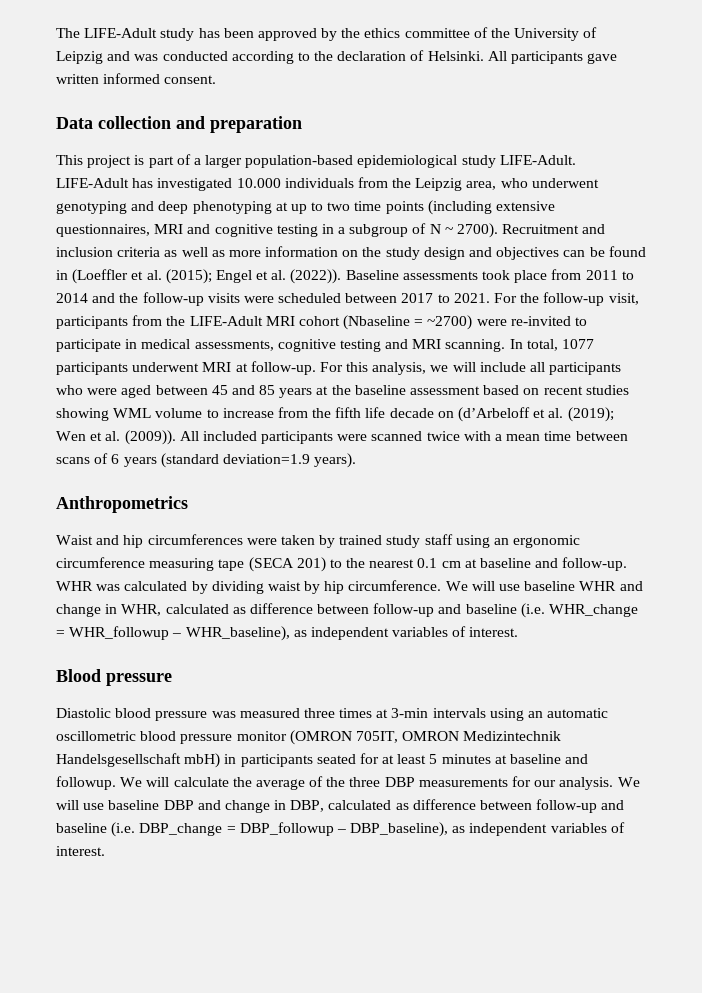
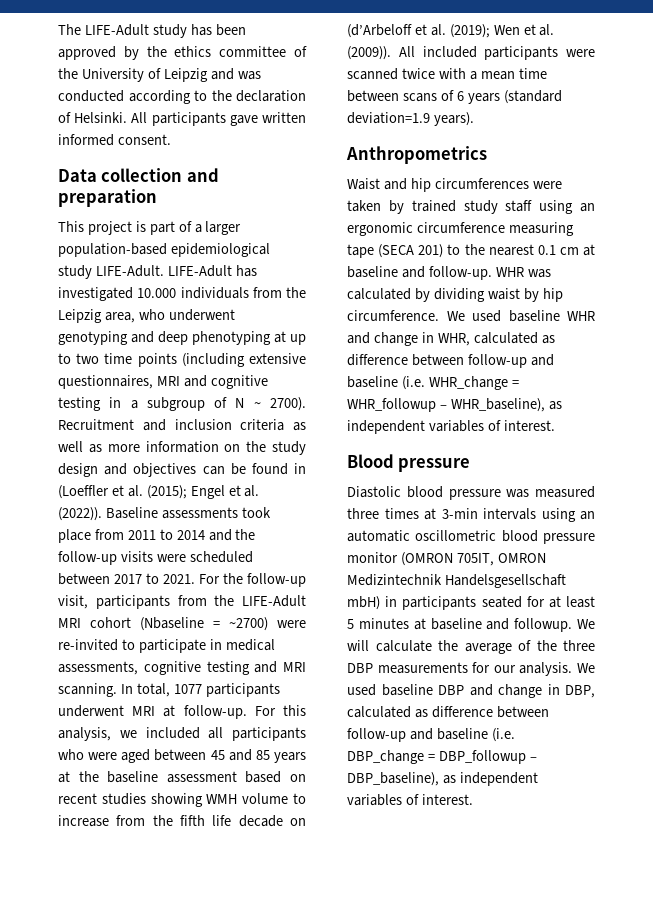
[452,362,526,372] will include -> [145,727,200,739] included
[113,408,152,418] WML -> [206,794,238,804] WMH
[471,581,521,591] will use -> [472,310,501,322] used
[56,800,105,810] will use -> [347,684,376,696] used

